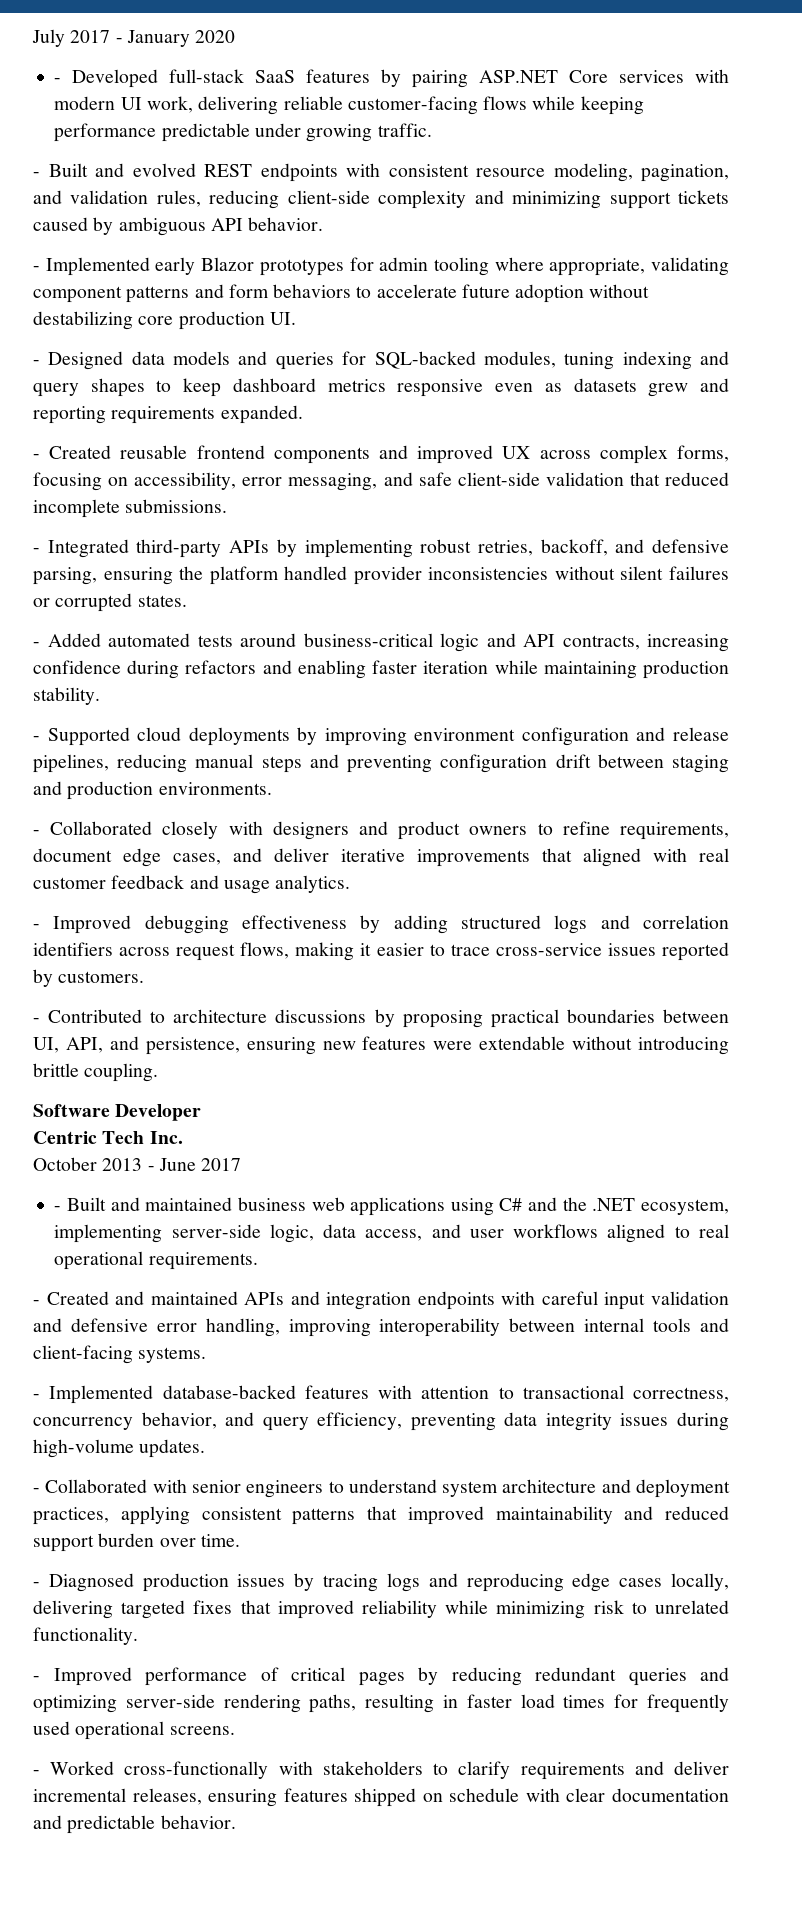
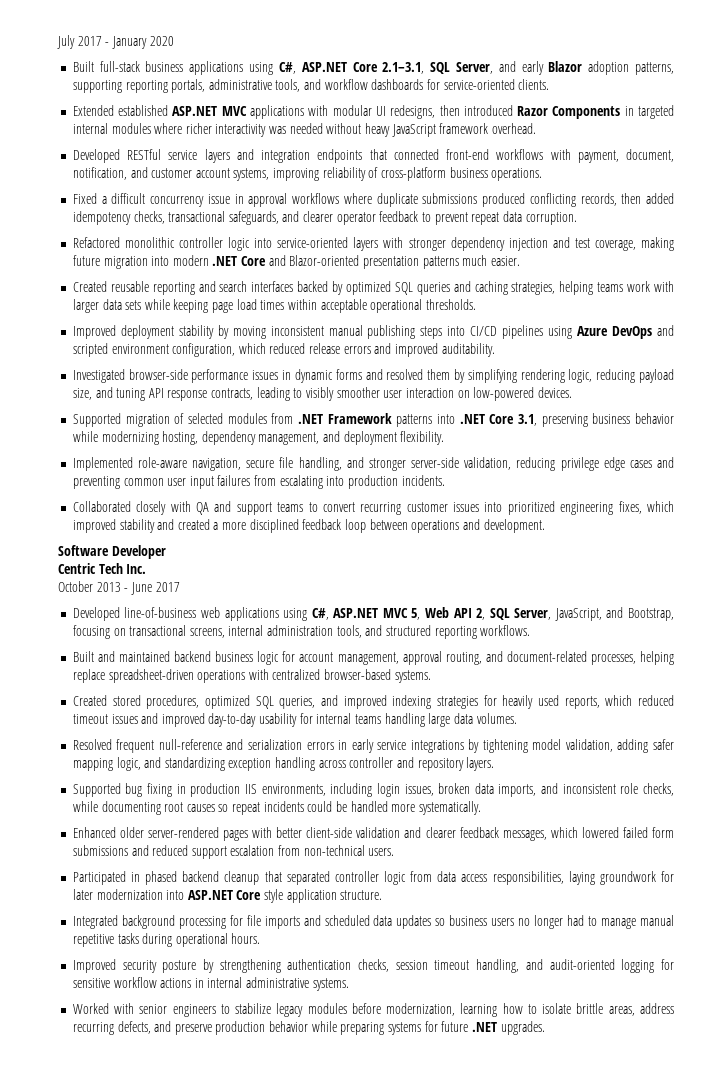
[54,69,730,88] [54,96,644,115] [54,123,432,142] [33,163,729,182] [33,190,730,209] [33,217,324,236] [33,257,729,276] [33,284,650,303] [33,311,296,330] [33,351,730,370] [33,378,730,397] [33,405,303,424] [33,445,729,464] [33,472,730,491] [33,499,228,518] [33,539,729,558] [33,566,729,585] [33,593,187,612] [33,633,729,652] [33,660,729,679] [33,687,100,705] [33,727,729,746] [33,754,729,773] [33,781,272,800] [33,821,729,840] [33,848,729,867] [33,875,351,894] [33,915,729,934] [33,942,730,961] [33,969,145,987] [33,1009,729,1028] [33,1036,729,1055] [33,1063,159,1082] - Developed full-stack SaaS features by pairing ASP.NET Core services with modern UI work, delivering reliable customer-facing flows while keeping performance predictable under growing traffic. // - Built and evolved REST endpoints with consistent resource modeling, pagination, and validation rules, reducing client-side complexity and minimizing support tickets caused by ambiguous API behavior. // - Implemented early Blazor prototypes for admin tooling where appropriate, validating component patterns and form behaviors to accelerate future adoption without destabilizing core production UI. // - Designed data models and queries for SQL-backed modules, tuning indexing and query shapes to keep dashboard metrics responsive even as datasets grew and reporting requirements expanded. // - Created reusable frontend components and improved UX across complex forms, focusing on accessibility, error messaging, and safe client-side validation that reduced incomplete submissions. // - Integrated third-party APIs by implementing robust retries, backoff, and defensive parsing, ensuring the platform handled provider inconsistencies without silent failures or corrupted states. // - Added automated tests around business-critical logic and API contracts, increasing confidence during refactors and enabling faster iteration while maintaining production stability. // - Supported cloud deployments by improving environment configuration and release pipelines, reducing manual steps and preventing configuration drift between staging and production environments. // - Collaborated closely with designers and product owners to refine requirements, document edge cases, and deliver iterative improvements that aligned with real customer feedback and usage analytics. // - Improved debugging effectiveness by adding structured logs and correlation identifiers across request flows, making it easier to trace cross-service issues reported by customers. // - Contributed to architecture discussions by proposing practical boundaries between UI, API, and persistence, ensuring new features were extendable without introducing brittle coupling. -> [72,61,674,75] [72,79,550,93] [72,105,675,119] [72,123,536,137] [72,149,674,163] [72,167,543,181] [72,193,674,207] [72,211,577,225] [72,237,675,251] [72,255,520,269] [72,281,674,295] [72,299,476,313] [72,325,674,339] [72,343,495,357] [72,369,674,383] [72,387,572,401] [72,413,674,427] [72,431,445,445] [72,457,674,471] [72,475,445,489] [72,501,674,515] [72,519,545,533] Built full-stack business applications using C#, ASP.NET Core 2.1–3.1, SQL Server, and early Blazor adoption patterns, supporting reporting portals, administrative tools, and workflow dashboards for service-oriented clients. // Extended established ASP.NET MVC applications with modular UI redesigns, then introduced Razor Components in targeted internal modules where richer interactivity was needed without heavy JavaScript framework overhead. // Developed RESTful service layers and integration endpoints that connected front-end workflows with payment, document, notification, and customer account systems, improving reliability of cross-platform business operations. // Fixed a difficult concurrency issue in approval workflows where duplicate submissions produced conflicting records, then added idempotency checks, transactional safeguards, and clearer operator feedback to prevent repeat data corruption. // Refactored monolithic controller logic into service-oriented layers with stronger dependency injection and test coverage, making future migration into modern .NET Core and Blazor-oriented presentation patterns much easier. // Created reusable reporting and search interfaces backed by optimized SQL queries and caching strategies, helping teams work with larger data sets while keeping page load times within acceptable operational thresholds. // Improved deployment stability by moving inconsistent manual publishing steps into CI/CD pipelines using Azure DevOps and scripted environment configuration, which reduced release errors and improved auditability. // Investigated browser-side performance issues in dynamic forms and resolved them by simplifying rendering logic, reducing payload size, and tuning API response contracts, leading to visibly smoother user interaction on low-powered devices. // Supported migration of selected modules from .NET Framework patterns into .NET Core 3.1, preserving business behavior while modernizing hosting, dependency management, and deployment flexibility. // Implemented role-aware navigation, secure file handling, and stronger server-side validation, reducing privilege edge cases and preventing common user input failures from escalating into production incidents. // Collaborated closely with QA and support teams to convert recurring customer issues into prioritized engineering fixes, which improved stability and created a more disciplined feedback loop between operations and development.
[54,1197,729,1216] [54,1224,729,1243] [54,1251,258,1270] [33,1291,729,1310] [33,1318,730,1337] [33,1345,207,1364] [33,1385,729,1404] [33,1412,729,1431] [33,1439,206,1458] [33,1479,730,1498] [33,1506,729,1525] [33,1533,240,1552] [33,1573,730,1592] [33,1600,729,1619] [33,1627,138,1645] [33,1667,729,1686] [33,1694,729,1713] [33,1721,235,1740] [33,1761,729,1780] [33,1788,729,1807] [33,1815,236,1834] - Built and maintained business web applications using C# and the .NET ecosystem, implementing server-side logic, data access, and user workflows aligned to real operational requirements. // - Created and maintained APIs and integration endpoints with careful input validation and defensive error handling, improving interoperability between internal tools and client-facing systems. // - Implemented database-backed features with attention to transactional correctness, concurrency behavior, and query efficiency, preventing data integrity issues during high-volume updates. // - Collaborated with senior engineers to understand system architecture and deployment practices, applying consistent patterns that improved maintainability and reduced support burden over time. // - Diagnosed production issues by tracing logs and reproducing edge cases locally, delivering targeted fixes that improved reliability while minimizing risk to unrelated functionality. // - Improved performance of critical pages by reducing redundant queries and optimizing server-side rendering paths, resulting in faster load times for frequently used operational screens. // - Worked cross-functionally with stakeholders to clarify requirements and deliver incremental releases, ensuring features shipped on schedule with clear documentation and predictable behavior. -> [72,607,674,621] [72,625,531,639] [72,651,674,665] [72,669,431,683] [72,695,674,709] [72,713,517,727] [72,739,674,753] [72,757,495,771] [72,783,674,797] [72,801,481,815] [72,827,675,841] [72,845,395,859] [72,871,674,885] [72,889,383,903] [72,915,675,929] [72,933,261,947] [72,959,674,973] [72,977,349,991] [72,1003,674,1017] [72,1021,545,1035] Developed line-of-business web applications using C#, ASP.NET MVC 5, Web API 2, SQL Server, JavaScript, and Bootstrap, focusing on transactional screens, internal administration tools, and structured reporting workflows. // Built and maintained backend business logic for account management, approval routing, and document-related processes, helping replace spreadsheet-driven operations with centralized browser-based systems. // Created stored procedures, optimized SQL queries, and improved indexing strategies for heavily used reports, which reduced timeout issues and improved day-to-day usability for internal teams handling large data volumes. // Resolved frequent null-reference and serialization errors in early service integrations by tightening model validation, adding safer mapping logic, and standardizing exception handling across controller and repository layers. // Supported bug fixing in production IIS environments, including login issues, broken data imports, and inconsistent role checks, while documenting root causes so repeat incidents could be handled more systematically. // Enhanced older server-rendered pages with better client-side validation and clearer feedback messages, which lowered failed form submissions and reduced support escalation from non-technical users. // Participated in phased backend cleanup that separated controller logic from data access responsibilities, laying groundwork for later modernization into ASP.NET Core style application structure. // Integrated background processing for file imports and scheduled data updates so business users no longer had to manage manual repetitive tasks during operational hours. // Improved security posture by strengthening authentication checks, session timeout handling, and audit-oriented logging for sensitive workflow actions in internal administrative systems. // Worked with senior engineers to stabilize legacy modules before modernization, learning how to isolate brittle areas, address recurring defects, and preserve production behavior while preparing systems for future .NET upgrades.

